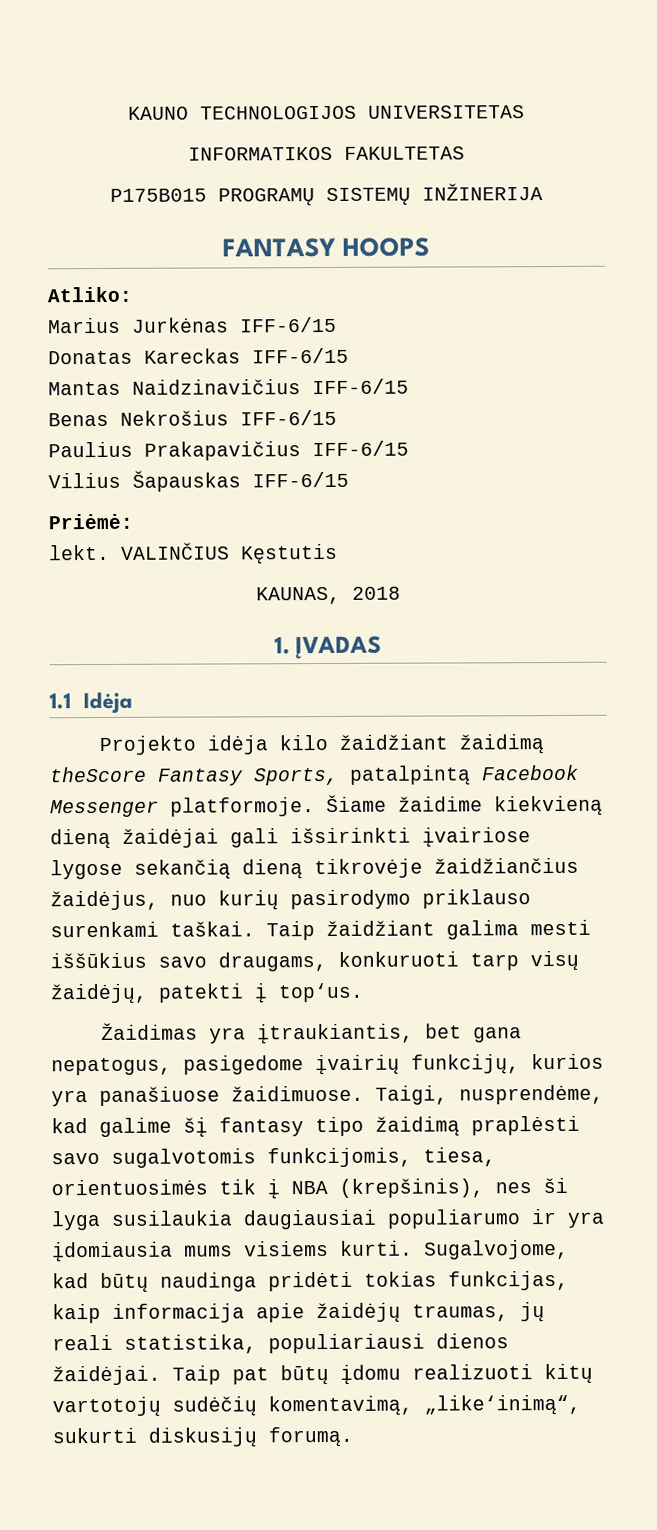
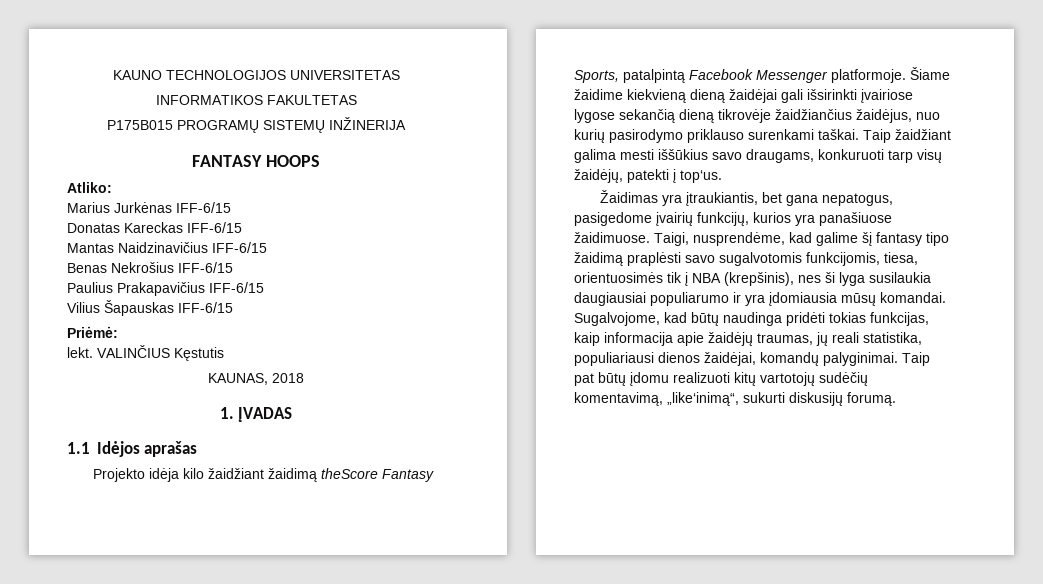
[83,691,134,714] Idėja -> [97,441,198,457] Idėjos aprašas
[184,1240,413,1257] mums visiems kurti. -> [841,292,946,306] mūsų komandai.
[52,1365,161,1386] žaidėjai. -> [704,352,898,366] žaidėjai, komandų palyginimai.

